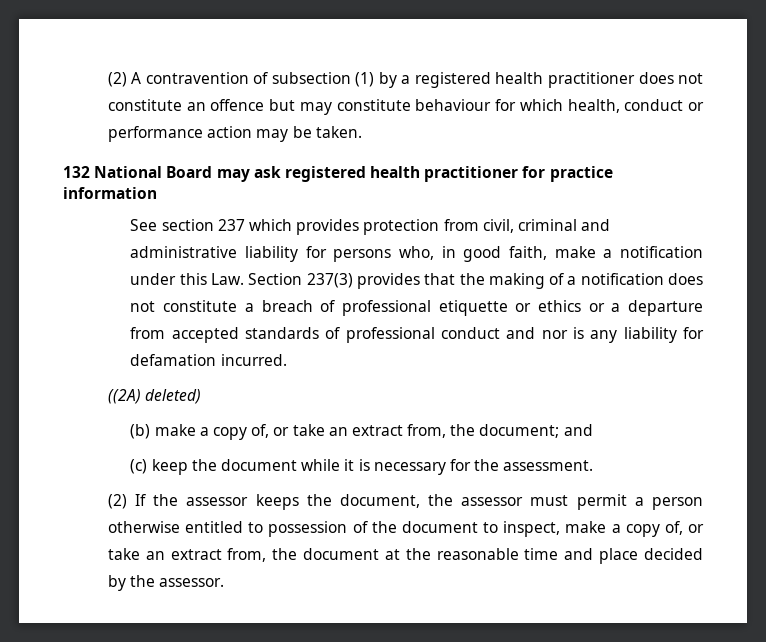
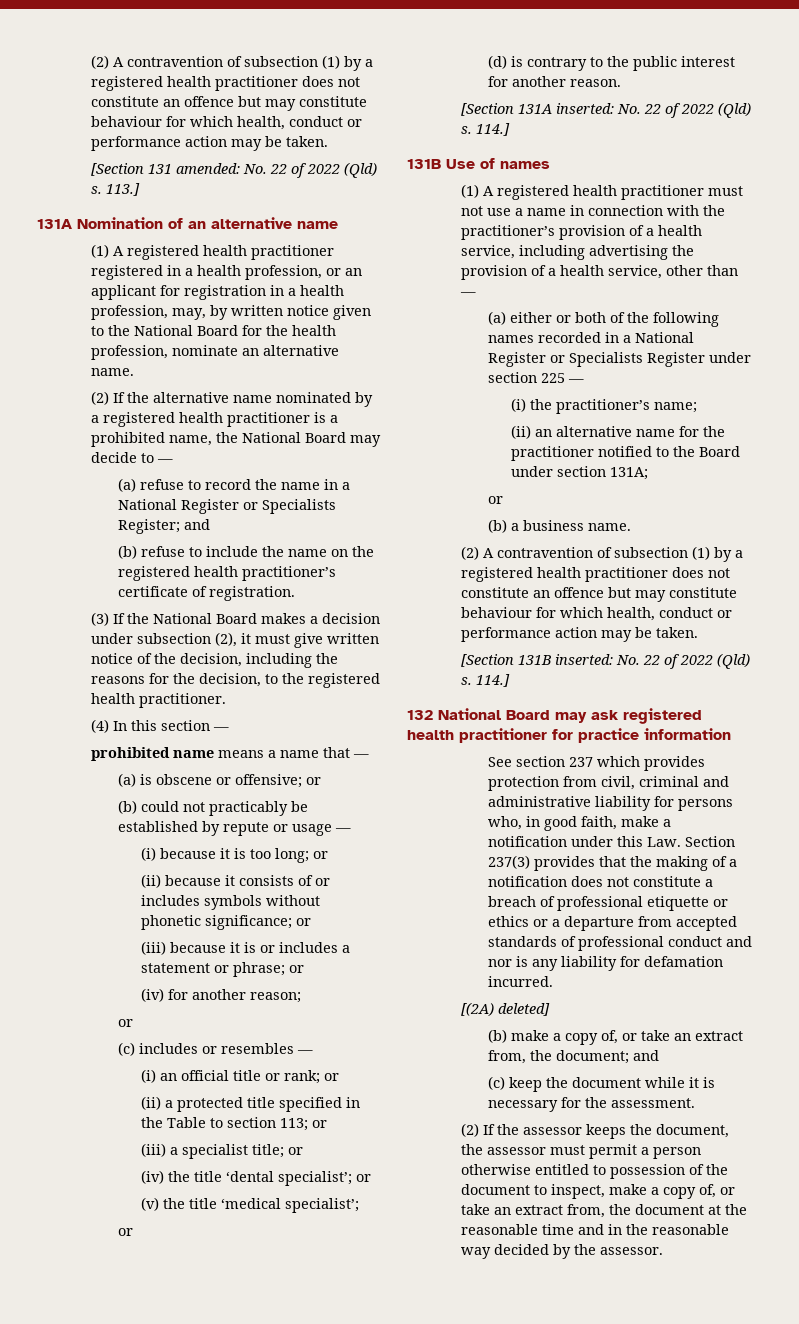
(362, 132) none -> [91,162,378,178] [91,183,141,196] [37,217,338,229] [91,244,335,260] [91,265,363,280] [91,285,345,300] [91,305,372,320] [91,325,337,336] [91,345,340,360] [91,368,135,376] [91,391,374,407] [91,412,339,427] [91,432,382,447] [91,452,174,463] [118,478,351,492] [118,499,337,514] [118,519,211,534] [118,545,375,559] [118,566,337,581] [118,586,296,601] [91,612,381,626] [91,632,380,648] [91,653,339,668] [91,673,381,688] [91,693,227,708] [91,719,230,733] [91,747,370,761] [118,773,322,788] [118,800,309,816] [118,821,352,836] [140,847,328,863] [140,874,330,888] [140,895,320,910] [140,915,311,930] [140,941,350,955] [140,962,304,977] [140,988,301,1003] [118,1019,134,1027] [118,1042,314,1056] [140,1069,339,1084] [140,1096,360,1112] [140,1117,327,1131] [140,1143,303,1159] [140,1170,371,1186] [140,1197,359,1213] [118,1228,134,1236] [488,55,736,71] [488,76,622,87] [461,102,752,118] [461,123,511,136] [407,158,550,169] [461,184,744,200] [461,205,726,216] [461,225,703,240] [461,245,695,260] [461,265,739,280] [460,292,477,296] [488,311,720,327] [488,332,695,343] [488,352,752,367] [488,372,585,383] [510,398,697,414] [510,425,725,439] [510,446,740,461] [510,466,648,480] [488,496,504,504] [488,519,632,533] [461,546,744,562] [461,567,731,582] [461,587,738,602] [461,607,733,621] [461,627,699,642] [461,653,751,669] [461,674,511,687] // [Section 131 amended: No. 22 of 2022 (Qld) s. 113.] // 131A Nomination of an alternative name // (1) A registered health practitioner registered in a health profession, or an applicant for registration in a health profession, may, by written notice given to the National Board for the health profession, nominate an alternative name. // (2) If the alternative name nominated by a registered health practitioner is a prohibited name, the National Board may decide to — // (a) refuse to record the name in a National Register or Specialists Register; and // (b) refuse to include the name on the registered health practitioner’s certificate of registration. // (3) If the National Board makes a decision under subsection (2), it must give written notice of the decision, including the reasons for the decision, to the registered health practitioner. // (4) In this section — // prohibited name means a name that — // (a) is obscene or offensive; or // (b) could not practicably be established by repute or usage — // (i) because it is too long; or // (ii) because it consists of or includes symbols without phonetic significance; or // (iii) because it is or includes a statement or phrase; or // (iv) for another reason; // or // (c) includes or resembles — // (i) an official title or rank; or // (ii) a protected title specified in the Table to section 113; or // (iii) a specialist title; or // (iv) the title ‘dental specialist’; or // (v) the title ‘medical specialist’; // or // (d) is contrary to the public interest for another reason. // [Section 131A inserted: No. 22 of 2022 (Qld) s. 114.] // 131B Use of names // (1) A registered health practitioner must not use a name in connection with the practitioner’s provision of a health service, including advertising the provision of a health service, other than — // (a) either or both of the following names recorded in a National Register or Specialists Register under section 225 — // (i) the practitioner’s name; // (ii) an alternative name for the practitioner notified to the Board under section 131A; // or // (b) a business name. // (2) A contravention of subsection (1) by a registered health practitioner does not constitute an offence but may constitute behaviour for which health, conduct or performance action may be taken. // [Section 131B inserted: No. 22 of 2022 (Qld) s. 114.]
[107,389,202,404] ((2A) deleted) -> [461,1002,551,1016] [(2A) deleted]
[599,548,639,564] place -> [608,1224,730,1235] [461,1247,492,1259] in the reasonable way

